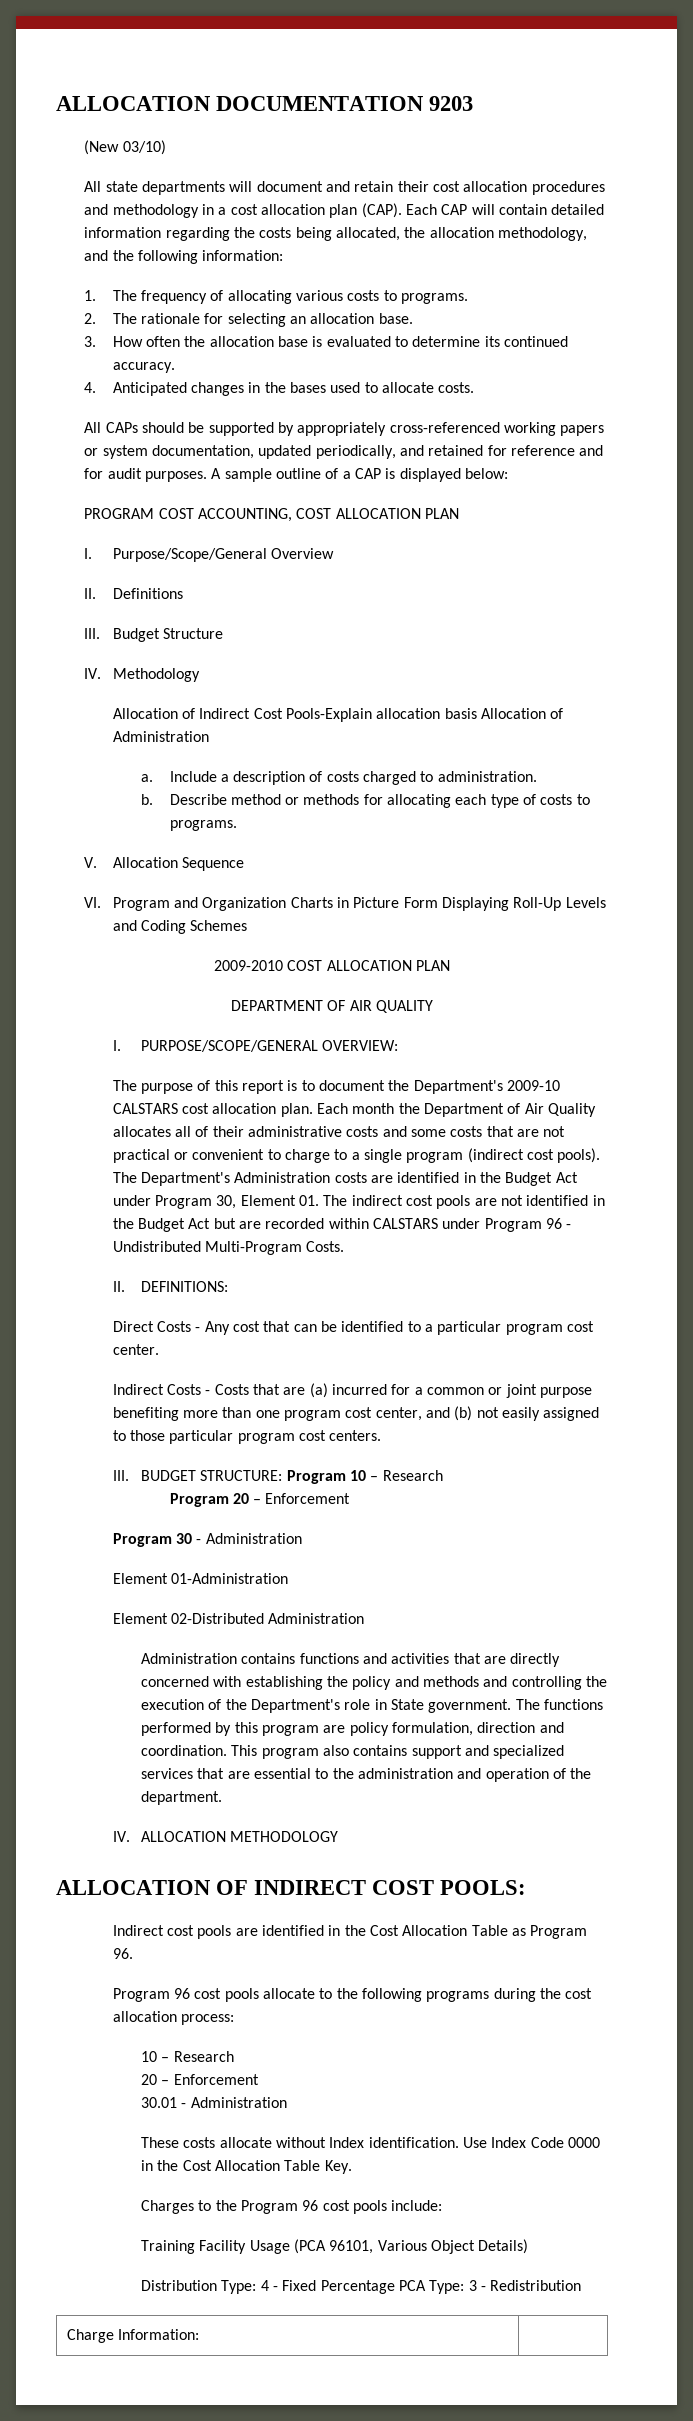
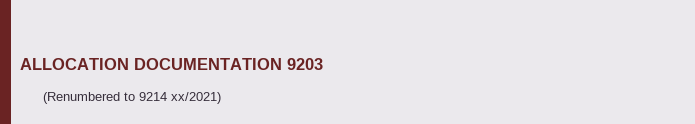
[84,140,166,155] [84,181,605,195] [84,203,605,218] [84,227,587,241] [84,250,284,264] [84,290,468,304] [84,313,413,327] [84,336,568,347] [112,362,175,373] [84,382,475,396] [84,422,605,436] [84,445,604,459] [84,468,508,482] [84,508,459,522] [84,548,335,562] [84,588,183,599] [84,628,224,642] [84,668,200,682] [112,708,564,722] [112,731,209,742] [141,771,537,785] [141,794,590,808] [169,820,237,831] [84,857,245,871] [84,897,606,911] [112,920,248,934] [214,960,450,971] [231,1000,433,1013] [112,1040,399,1052] [112,1080,560,1094] [112,1103,596,1117] [112,1126,566,1137] [112,1148,601,1163] [112,1172,578,1186] [112,1195,605,1209] [112,1218,572,1232] [112,1241,345,1255] [112,1281,229,1292] [112,1321,594,1335] [112,1344,159,1355] [112,1383,592,1398] [112,1406,600,1421] [112,1430,382,1444] [112,1470,443,1484] [169,1493,351,1507] [112,1533,302,1547] [112,1573,289,1584] [112,1613,365,1624] [141,1653,561,1667] [141,1676,608,1690] [141,1699,604,1713] [141,1722,564,1736] [141,1745,565,1759] [141,1768,592,1782] [141,1791,223,1805] [112,1831,339,1842] [56,1880,527,1895] [112,1925,588,1939] [112,1948,133,1959] [112,1988,593,2002] [112,2011,235,2025] [141,2051,234,2062] [141,2074,259,2085] [141,2097,287,2108] [141,2137,601,2148] [141,2160,352,2174] [141,2200,443,2214] [141,2239,529,2254] [141,2280,582,2294] [66,2329,200,2343] (New 03/10) // All state departments will document and retain their cost allocation procedures and methodology in a cost allocation plan (CAP). Each CAP will contain detailed information regarding the costs being allocated, the allocation methodology, and the following information: // 1. The frequency of allocating various costs to programs. // 2. The rationale for selecting an allocation base. // 3. How often the allocation base is evaluated to determine its continued accuracy. // 4. Anticipated changes in the bases used to allocate costs. // All CAPs should be supported by appropriately cross-referenced working papers or system documentation, updated periodically, and retained for reference and for audit purposes. A sample outline of a CAP is displayed below: // PROGRAM COST ACCOUNTING, COST ALLOCATION PLAN // I. Purpose/Scope/General Overview // II. Definitions // III. Budget Structure // IV. Methodology // Allocation of Indirect Cost Pools-Explain allocation basis Allocation of Administration // a. Include a description of costs charged to administration. // b. Describe method or methods for allocating each type of costs to programs. // V. Allocation Sequence // VI. Program and Organization Charts in Picture Form Displaying Roll-Up Levels and Coding Schemes // 2009-2010 COST ALLOCATION PLAN // DEPARTMENT OF AIR QUALITY // I. PURPOSE/SCOPE/GENERAL OVERVIEW: // The purpose of this report is to document the Department's 2009-10 CALSTARS cost allocation plan. Each month the Department of Air Quality allocates all of their administrative costs and some costs that are not practical or convenient to charge to a single program (indirect cost pools). The Department's Administration costs are identified in the Budget Act under Program 30, Element 01. The indirect cost pools are not identified in the Budget Act but are recorded within CALSTARS under Program 96 - Undistributed Multi-Program Costs. // II. DEFINITIONS: // Direct Costs - Any cost that can be identified to a particular program cost center. // Indirect Costs - Costs that are (a) incurred for a common or joint purpose benefiting more than one program cost center, and (b) not easily assigned to those particular program cost centers. // III. BUDGET STRUCTURE: Program 10 – Research // Program 20 – Enforcement // Program 30 - Administration // Element 01-Administration // Element 02-Distributed Administration // Administration contains functions and activities that are directly concerned with establishing the policy and methods and controlling the execution of the Department's role in State government. The functions performed by this program are policy formulation, direction and coordination. This program also contains support and specialized services that are essential to the administration and operation of the department. // IV. ALLOCATION METHODOLOGY // ALLOCATION OF INDIRECT COST POOLS: // Indirect cost pools are identified in the Cost Allocation Table as Program 96. // Program 96 cost pools allocate to the following programs during the cost allocation process: // 10 – Research // 20 – Enforcement // 30.01 - Administration // These costs allocate without Index identification. Use Index Code 0000 in the Cost Allocation Table Key. // Charges to the Program 96 cost pools include: // Training Facility Usage (PCA 96101, Various Object Details) // Distribution Type: 4 - Fixed Percentage PCA Type: 3 - Redistribution // Charge Information: | -> [42,92,221,104] (Renumbered to 9214 xx/2021)

